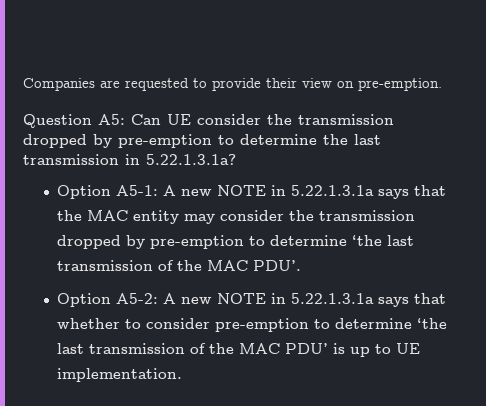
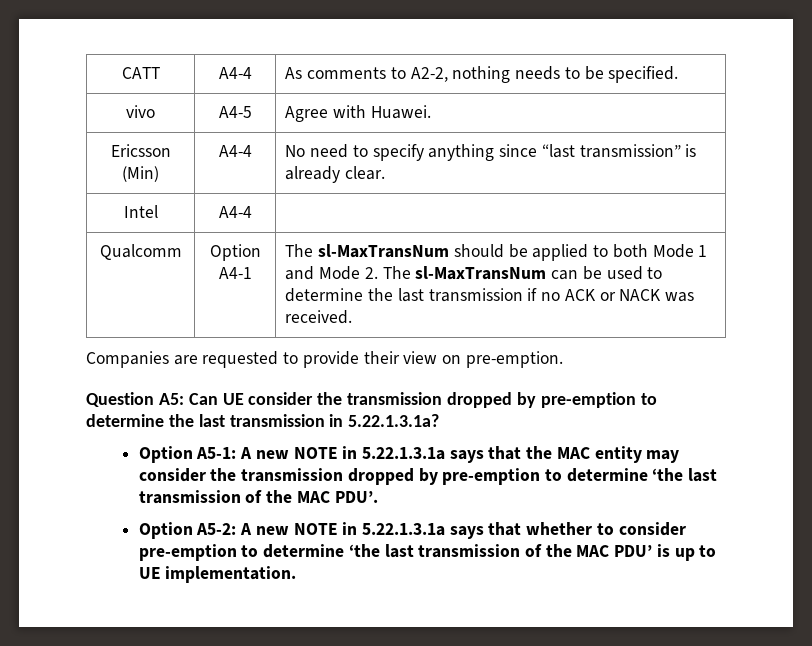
(23, 84) none -> [121,67,160,79] [218,67,252,79] [285,66,679,83] [126,105,155,118] [218,106,252,118] [285,105,431,122] [110,144,171,157] [122,166,159,182] [218,145,252,157] [285,144,697,161] [285,166,386,183] [123,205,158,218] [218,206,252,218] [99,244,182,260] [209,244,261,261] [218,267,252,279] [285,244,708,261] [285,266,663,280] [285,288,695,302] [285,310,353,324] CATT | A4-4 | As comments to A2-2, nothing needs to be specified. // vivo | A4-5 | Agree with Huawei. // Ericsson (Min) | A4-4 | No need to specify anything since “last transmission” is already clear. // Intel | A4-4 | // Qualcomm | Option A4-1 | The sl-MaxTransNum should be applied to both Mode 1 and Mode 2. The sl-MaxTransNum can be used to determine the last transmission if no ACK or NACK was received. //

